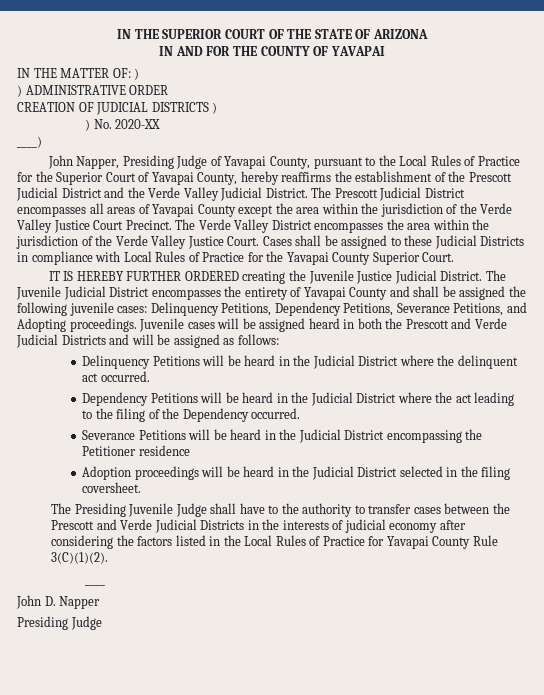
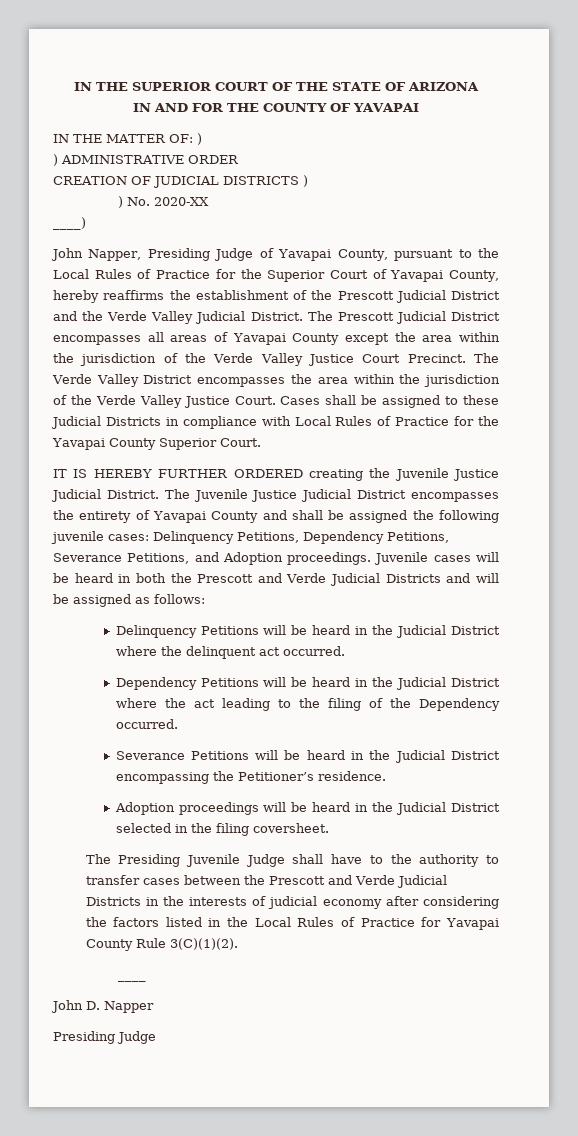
(61, 293) none -> [251,490,298,502] Justice
[17,318,66,332] Adopting -> [222,552,283,565] Adoption
[259,318,306,332] assigned -> (69, 578) none
[82,445,190,456] Petitioner residence -> [237,771,386,781] Petitioner’s residence.

